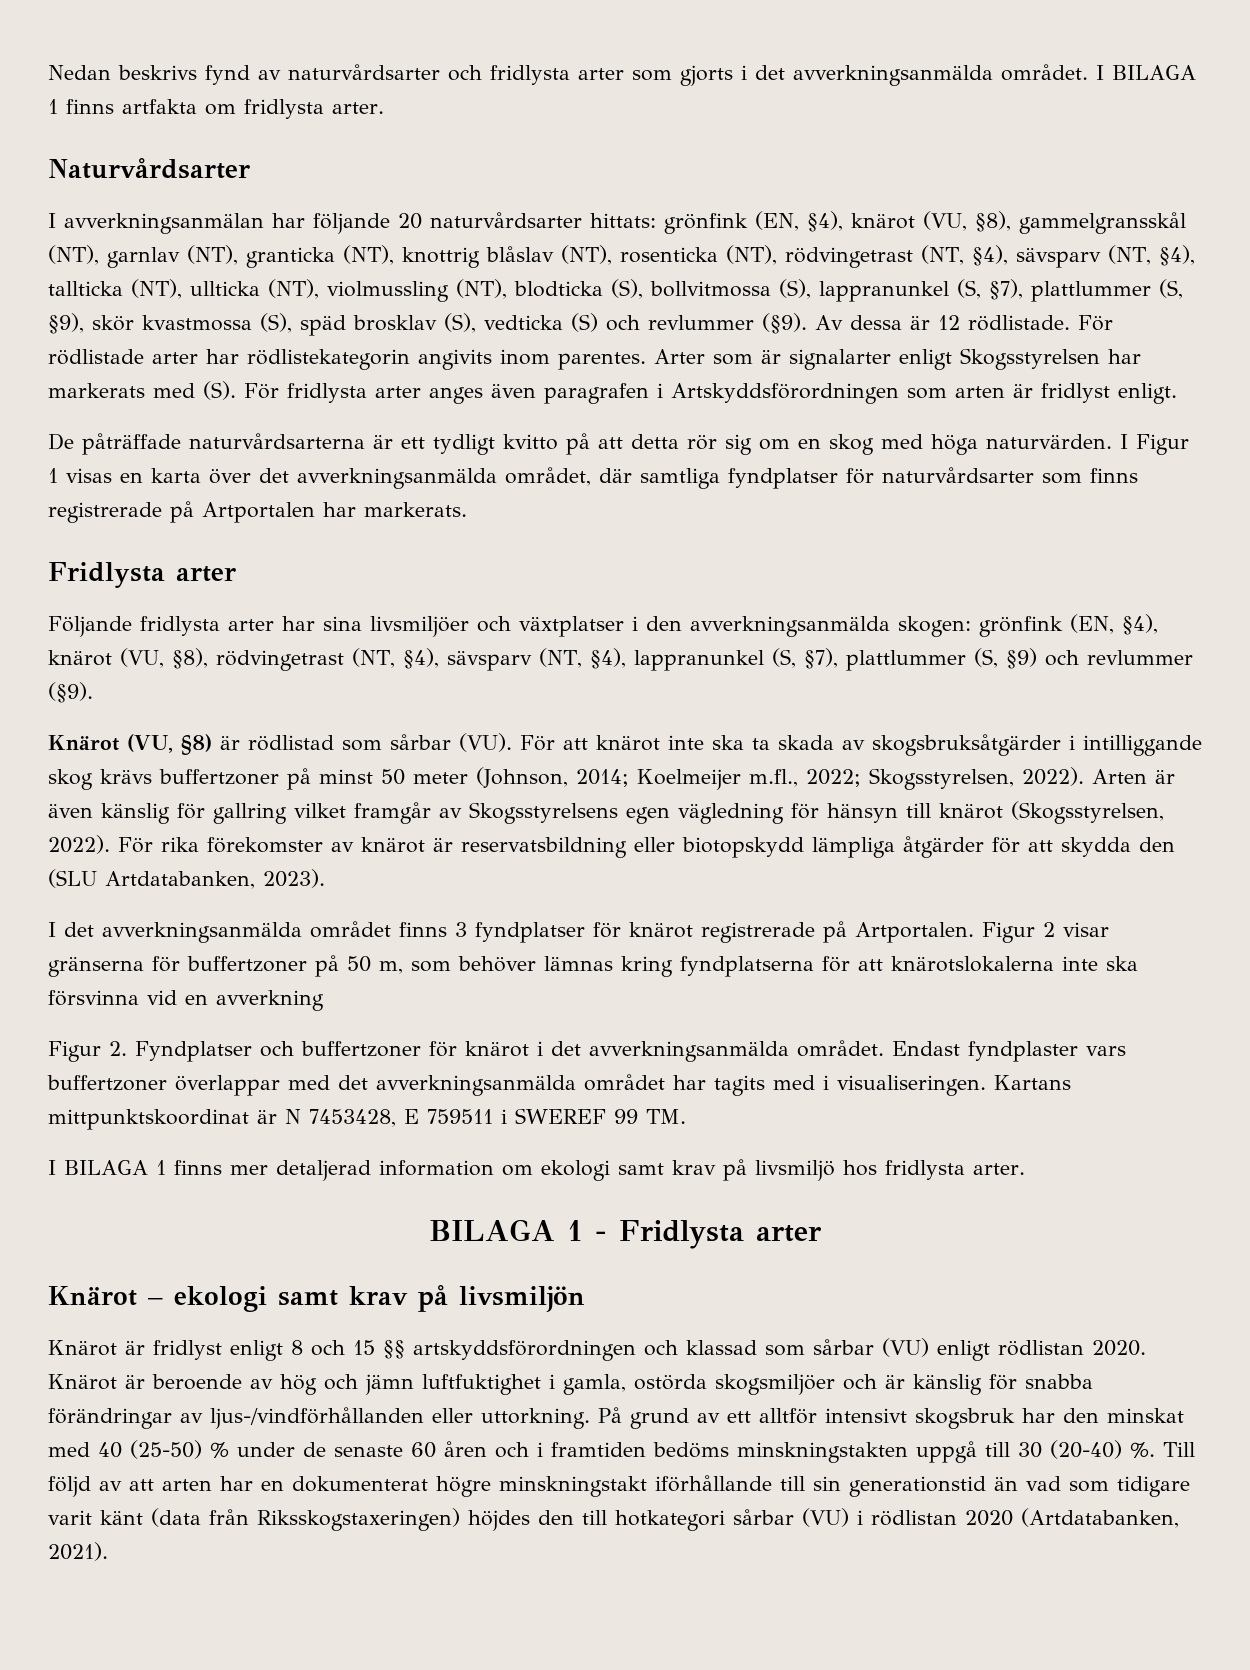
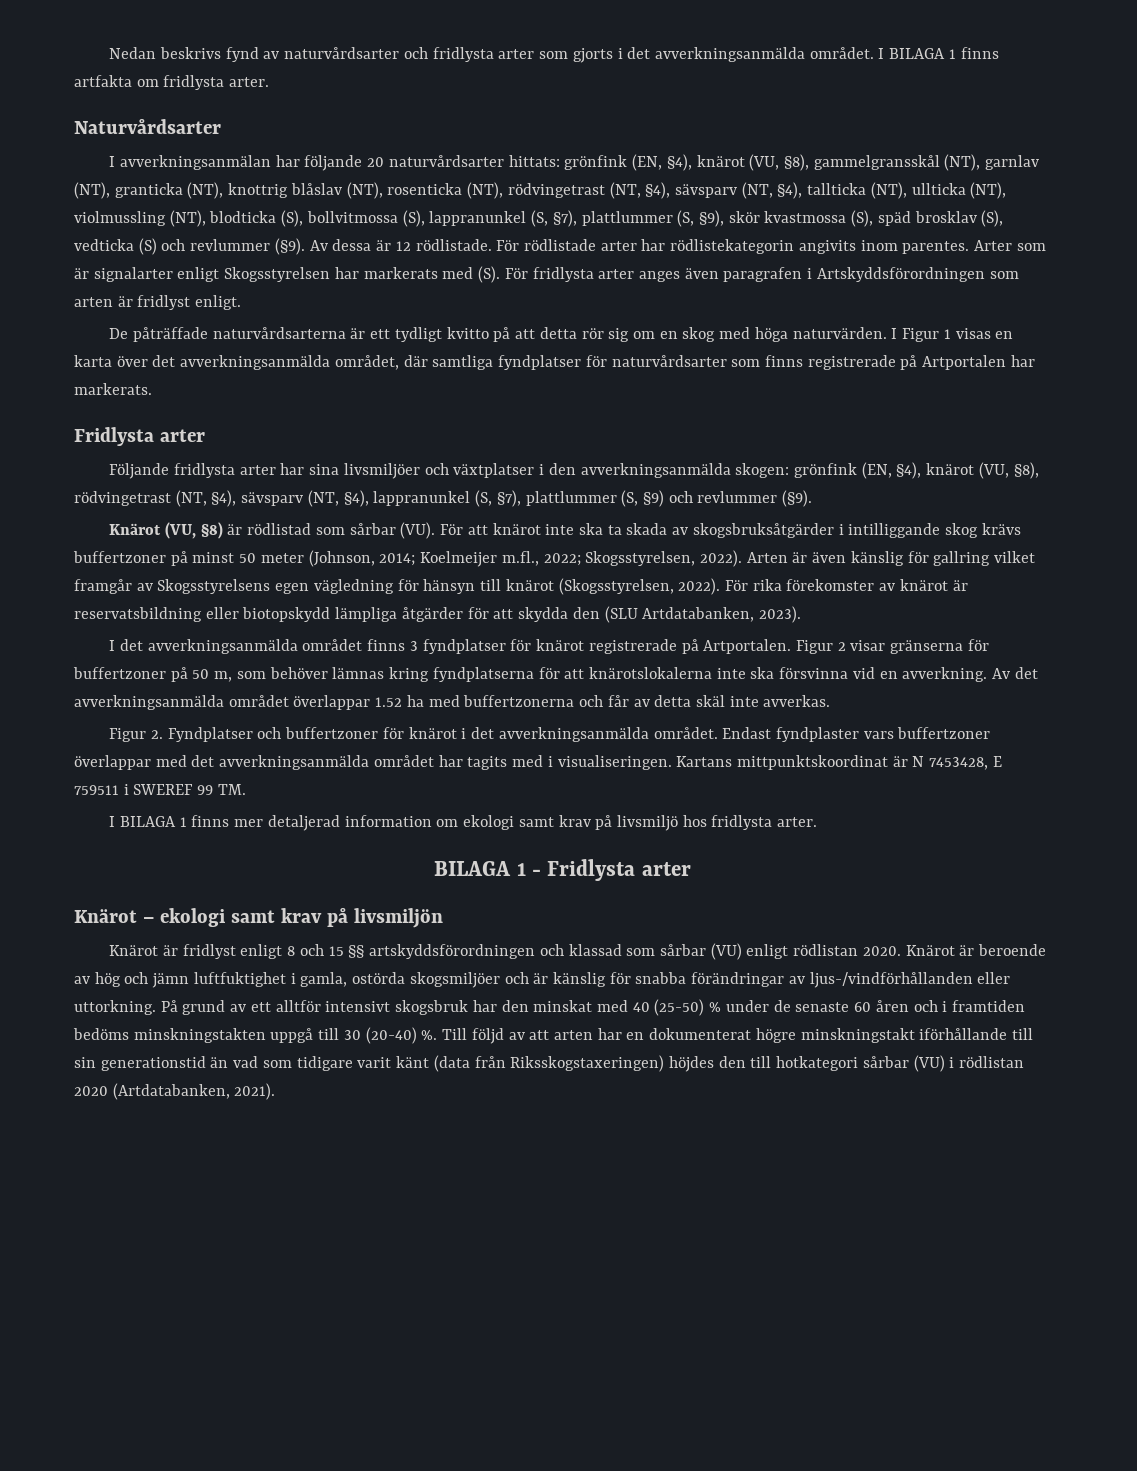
[216,990,324,1011] avverkning -> [902,667,1038,682] [74,695,831,710] avverkning. Av det avverkningsanmälda området överlappar 1.52 ha med buffertzonerna och får av detta skäl inte avverkas.

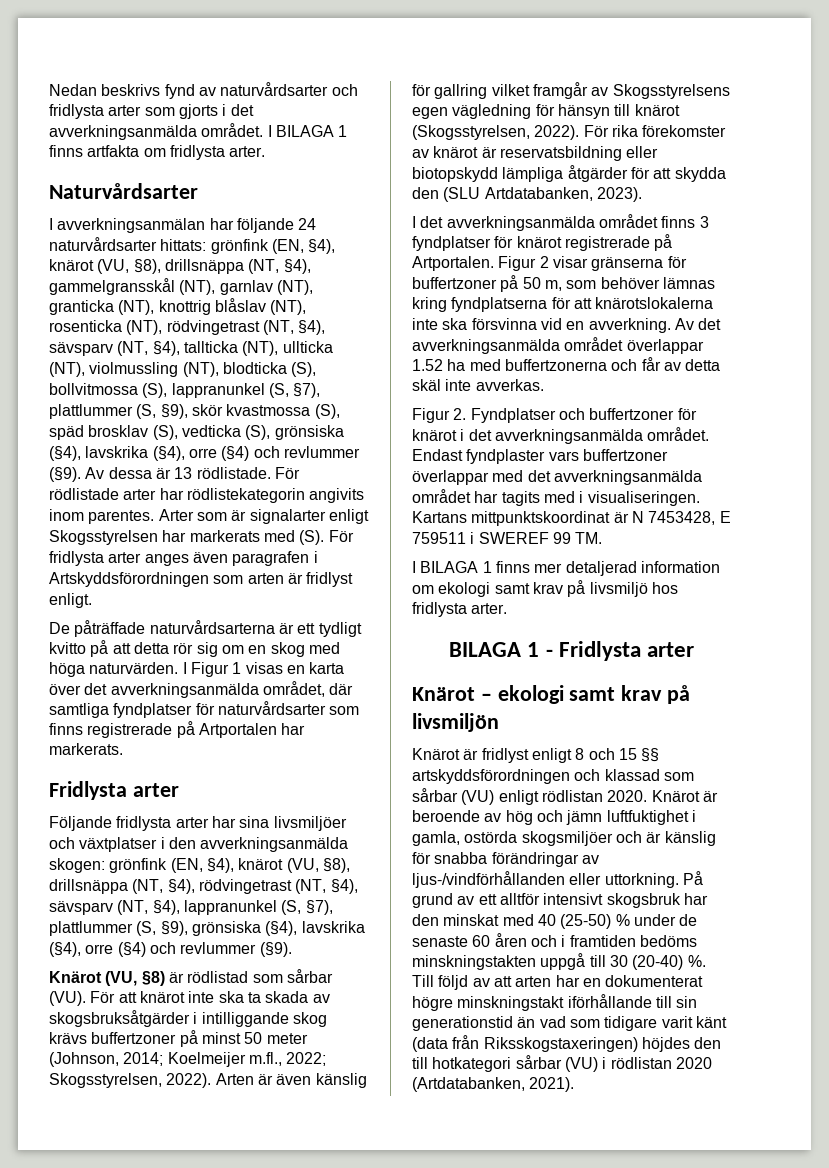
[367,157,385,167] 20 -> [298,218,317,230] 24
(809, 162) none -> [164,259,311,274] drillsnäppa (NT, §4),
[138,238,157,255] (S) -> [245,425,344,440] [49,446,250,461] (S), grönsiska (§4), lavskrika (§4), orre (§4)
[395,241,411,251] 12 -> [174,467,193,479] 13
(1039, 470) none -> [49,879,195,894] drillsnäppa (NT, §4),
[642,490,664,507] §9) -> [160,921,365,936] [49,942,146,957] §9), grönsiska (§4), lavskrika (§4), orre (§4)

